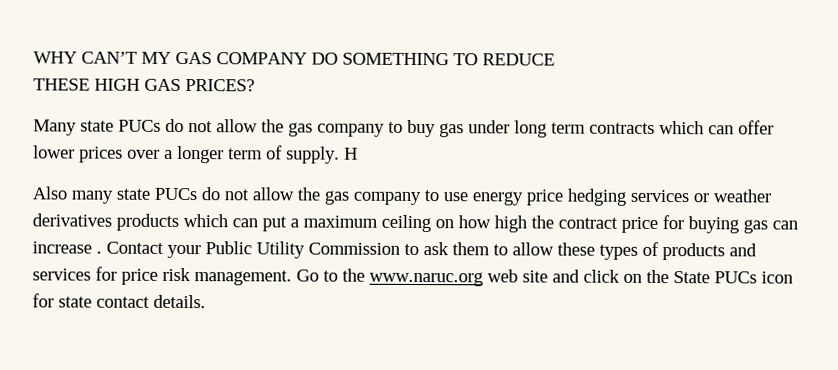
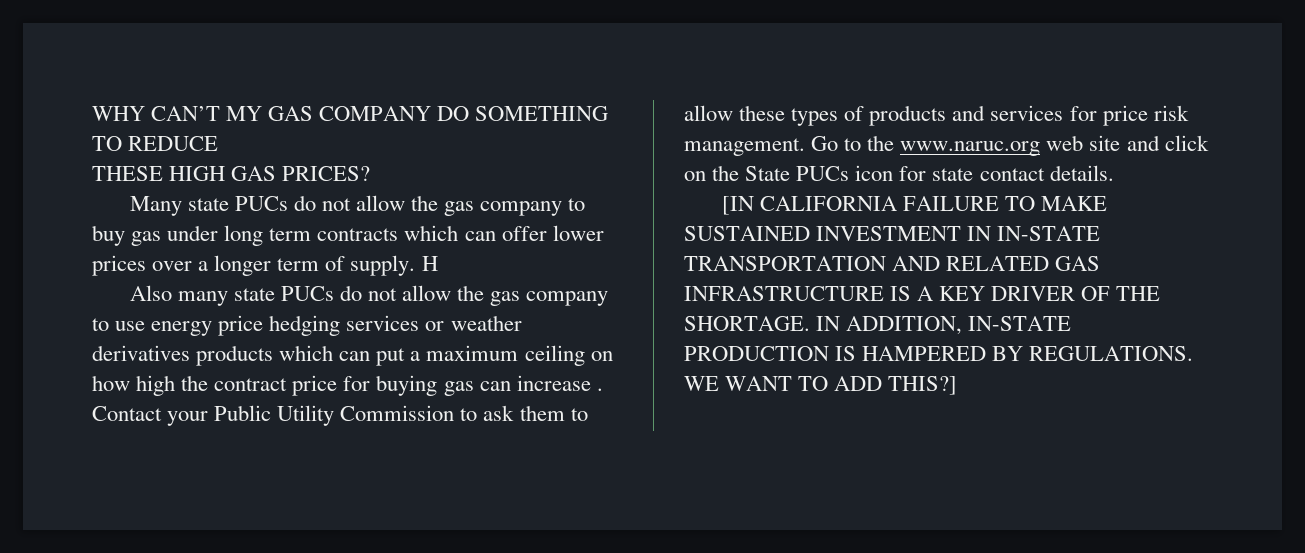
(206, 301) none -> [721,196,1107,215] [684,226,1101,241] [684,256,1101,271] [684,286,1161,301] [684,316,1072,335] [684,346,1194,361] [684,376,958,395] // [IN CALIFORNIA FAILURE TO MAKE SUSTAINED INVESTMENT IN IN-STATE TRANSPORTATION AND RELATED GAS INFRASTRUCTURE IS A KEY DRIVER OF THE SHORTAGE. IN ADDITION, IN-STATE PRODUCTION IS HAMPERED BY REGULATIONS. WE WANT TO ADD THIS?]

